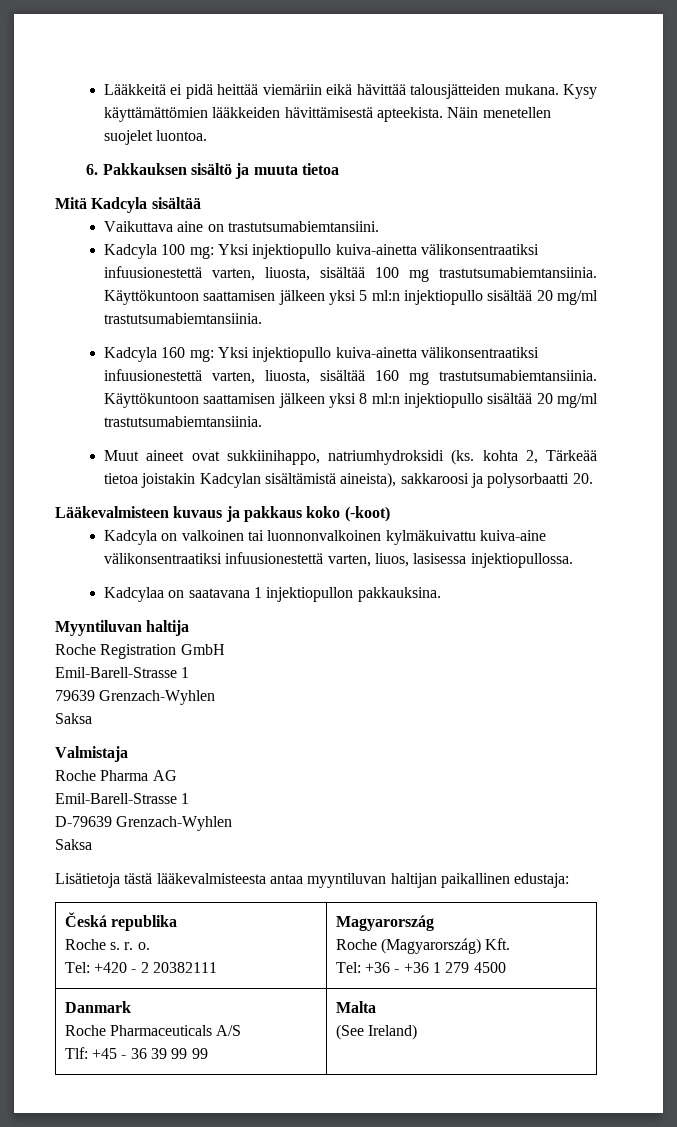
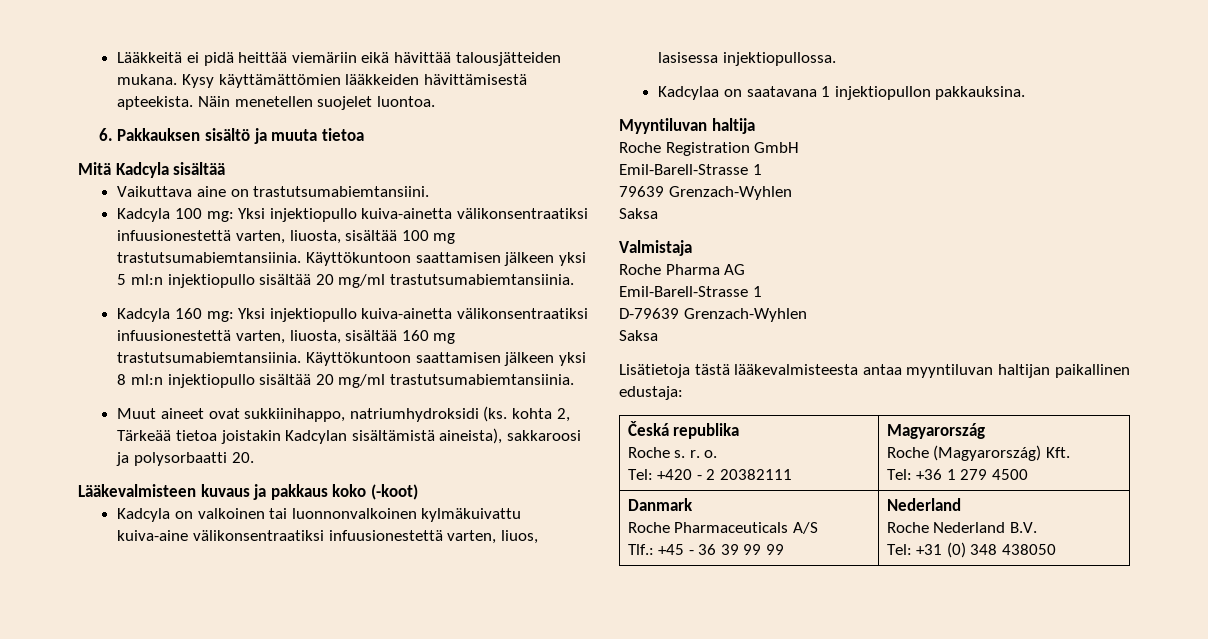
[394,962,429,973] - +36 -> (943, 474) none
[64,1047,88,1059] Tlf: -> [627,544,654,555] Tlf.:
[335,1001,376,1013] [335,1024,417,1040] Malta // (See Ireland) -> [886,498,961,511] [886,522,1037,533] [886,542,1056,558] Nederland // Roche Nederland B.V. // Tel: +31 (0) 348 438050

